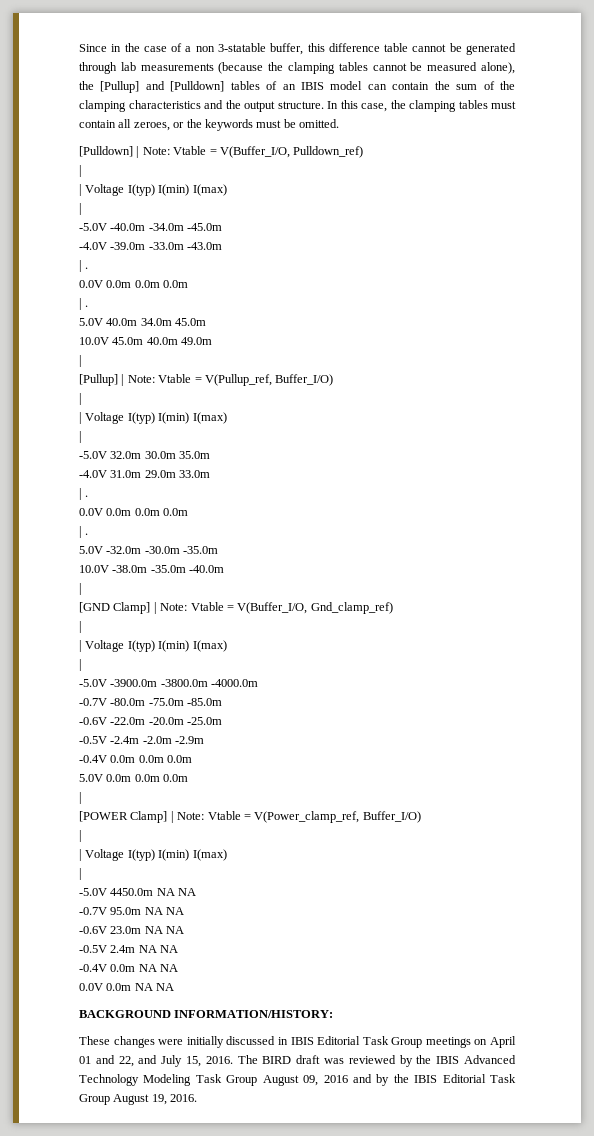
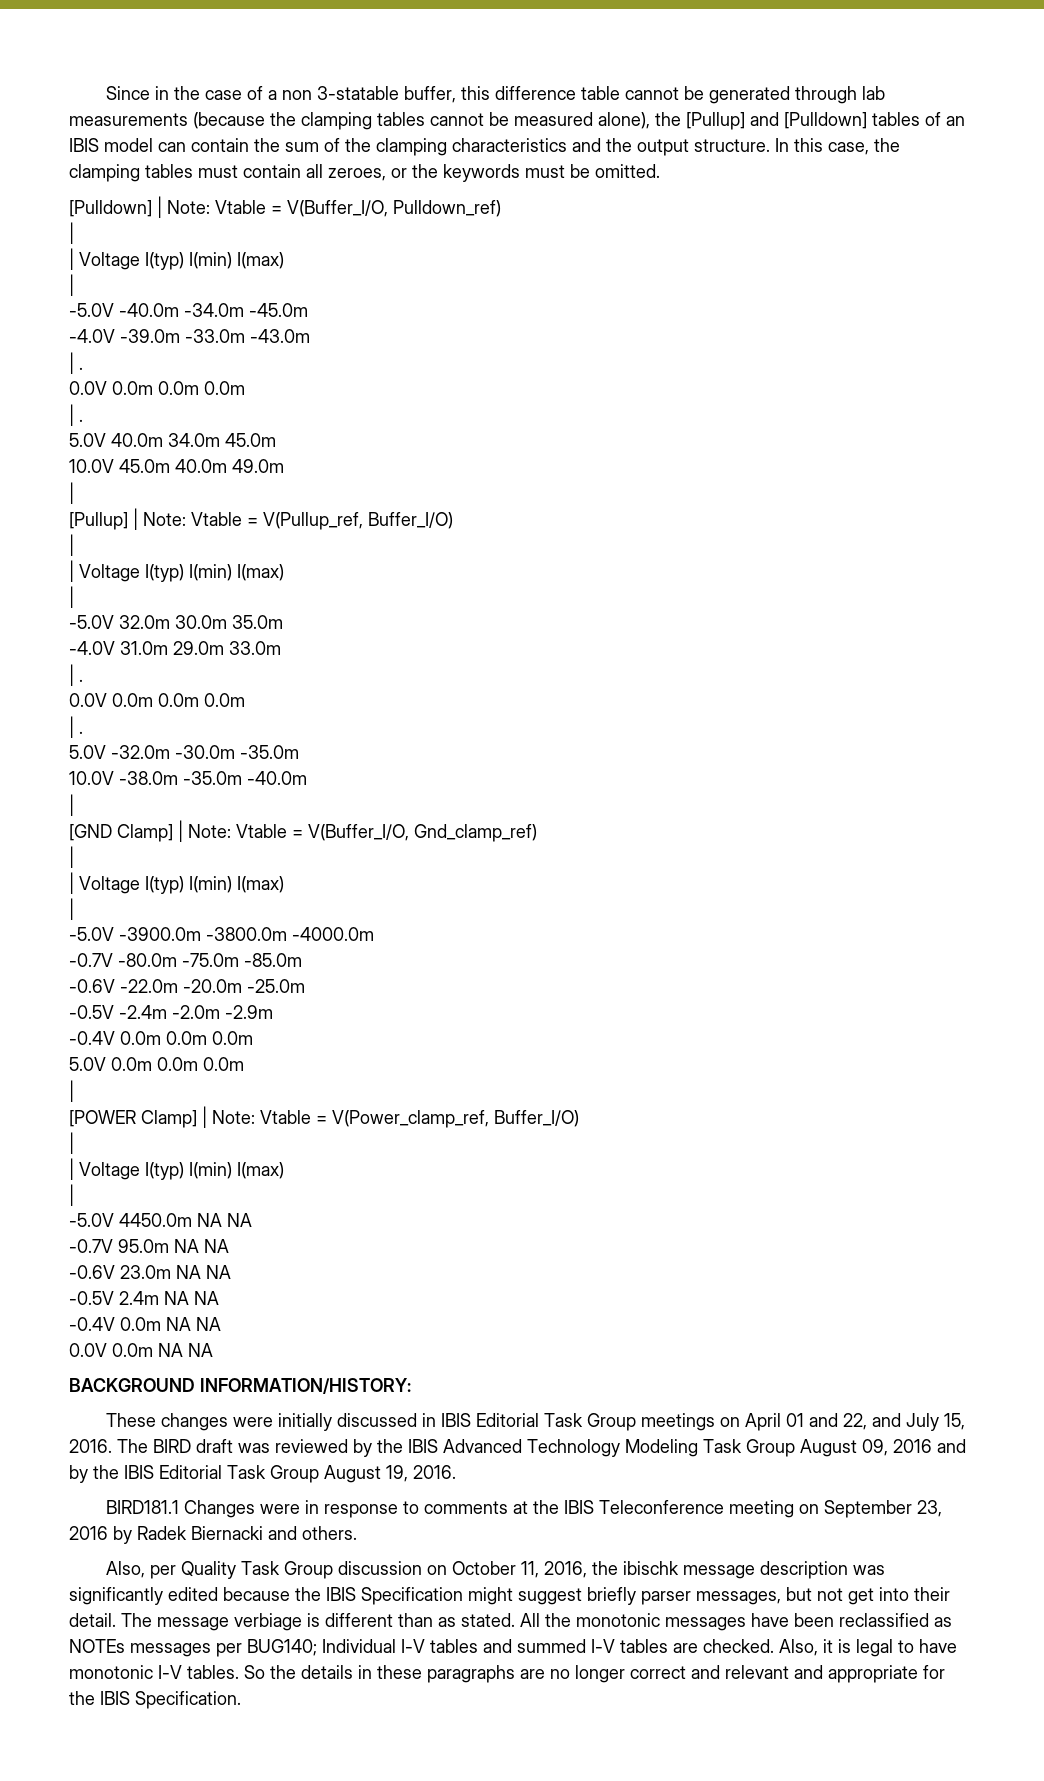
(198, 1098) none -> [106,1500,943,1518] [69,1526,357,1544] [106,1561,886,1579] [69,1587,950,1605] [69,1613,952,1631] [69,1639,957,1657] [69,1665,945,1683] [69,1691,241,1709] // BIRD181.1 Changes were in response to comments at the IBIS Teleconference meeting on September 23, 2016 by Radek Biernacki and others. // Also, per Quality Task Group discussion on October 11, 2016, the ibischk message description was significantly edited because the IBIS Specification might suggest briefly parser messages, but not get into their detail. The message verbiage is different than as stated. All the monotonic messages have been reclassified as NOTEs messages per BUG140; Individual I-V tables and summed I-V tables are checked. Also, it is legal to have monotonic I-V tables. So the details in these paragraphs are no longer correct and relevant and appropriate for the IBIS Specification.

